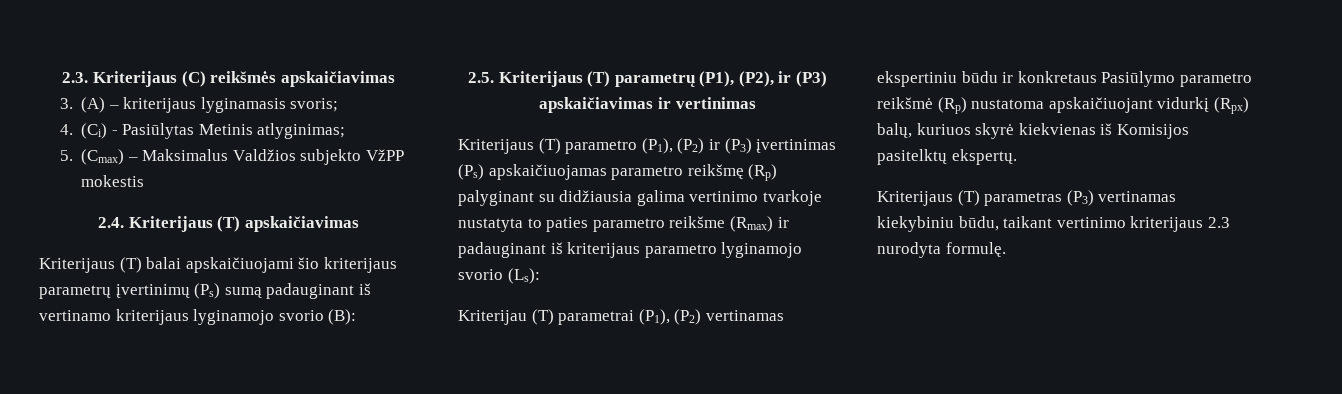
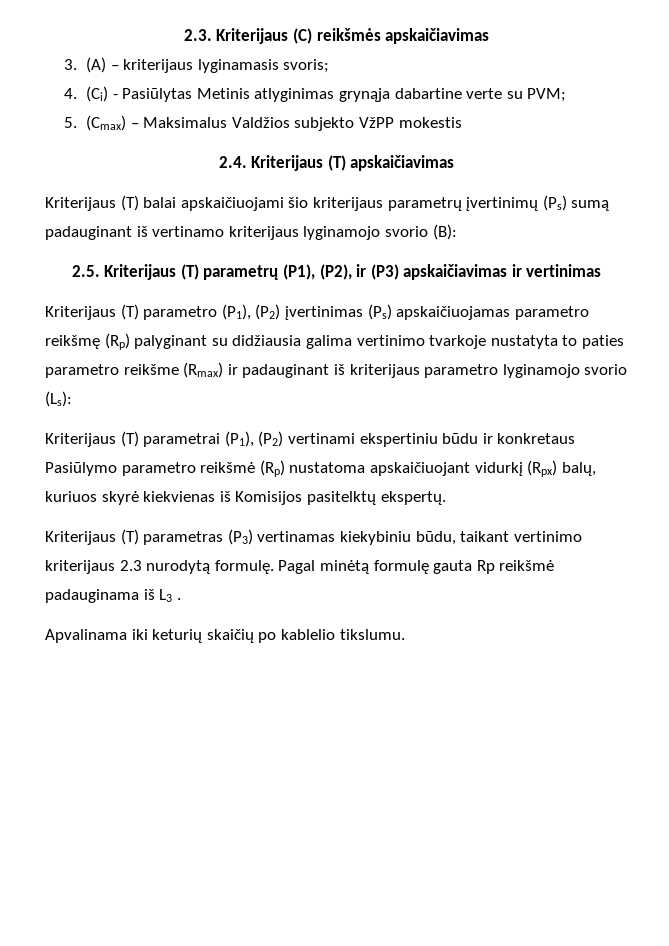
[257,123,346,139] atlyginimas; -> [254,88,567,102] atlyginimas grynąja dabartine verte su PVM;
[708,138,752,154] ir (P3) -> (281, 312) none
[458,310,527,325] Kriterijau -> [45,433,116,447] Kriterijaus
[705,310,784,321] vertinamas -> [287,433,355,444] vertinami
[877,242,1006,258] nurodyta formulę. -> [146,560,555,574] [45,589,181,603] [45,629,405,643] nurodytą formulę. Pagal minėtą formulę gauta Rp reikšmė padauginama iš L3 . // Apvalinama iki keturių skaičių po kablelio tikslumu.

